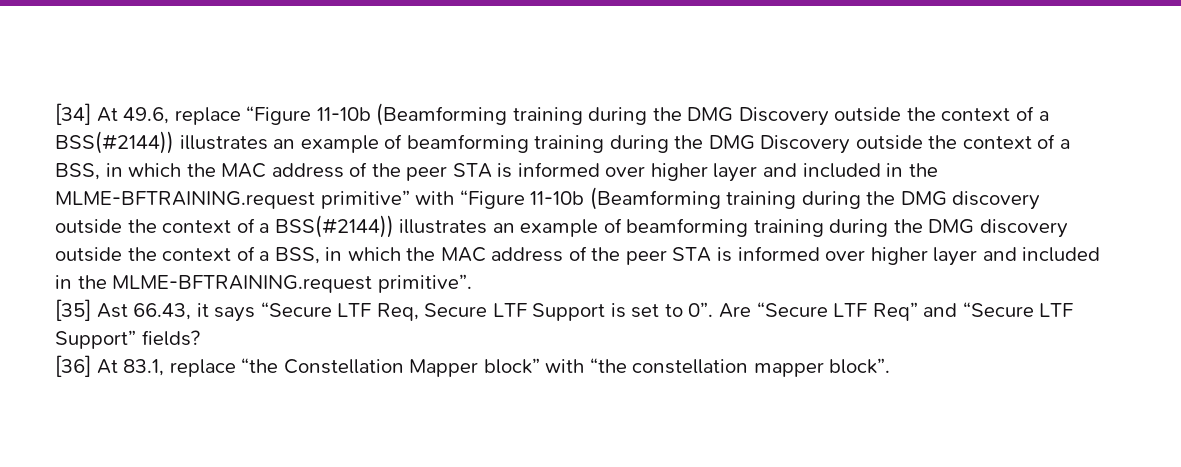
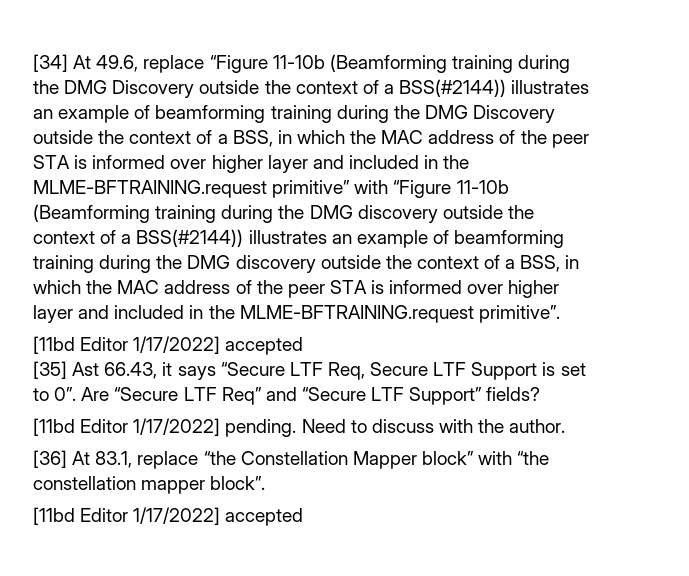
(472, 283) none -> [33,336,304,355] // [11bd Editor 1/17/2022] accepted
(200, 338) none -> [33,418,566,437] // [11bd Editor 1/17/2022] pending. Need to discuss with the author.
(891, 366) none -> [33,507,304,526] // [11bd Editor 1/17/2022] accepted

